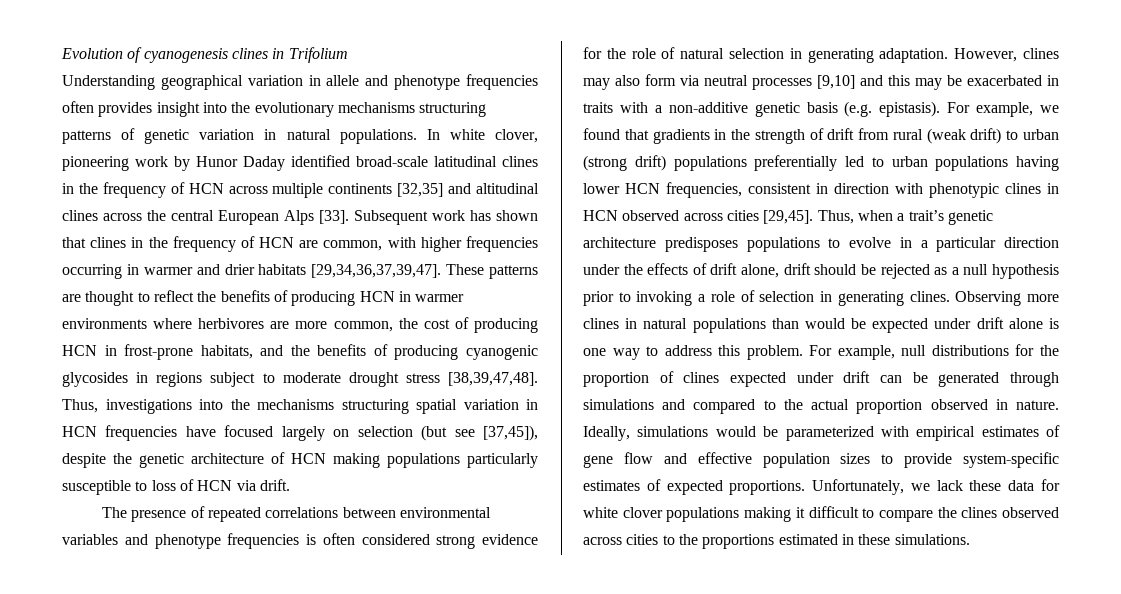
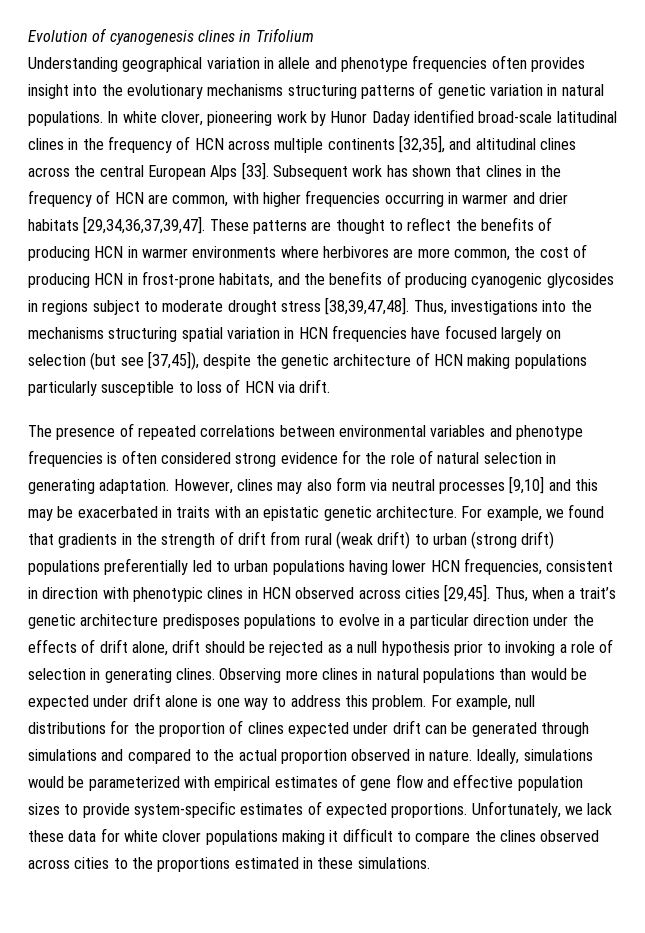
[397,183,444,197] [32,35] -> [398,135,445,153] [32,35],
[654,101,941,117] a non-additive genetic basis (e.g. epistasis). -> [244,506,457,521] an epistatic genetic architecture.

